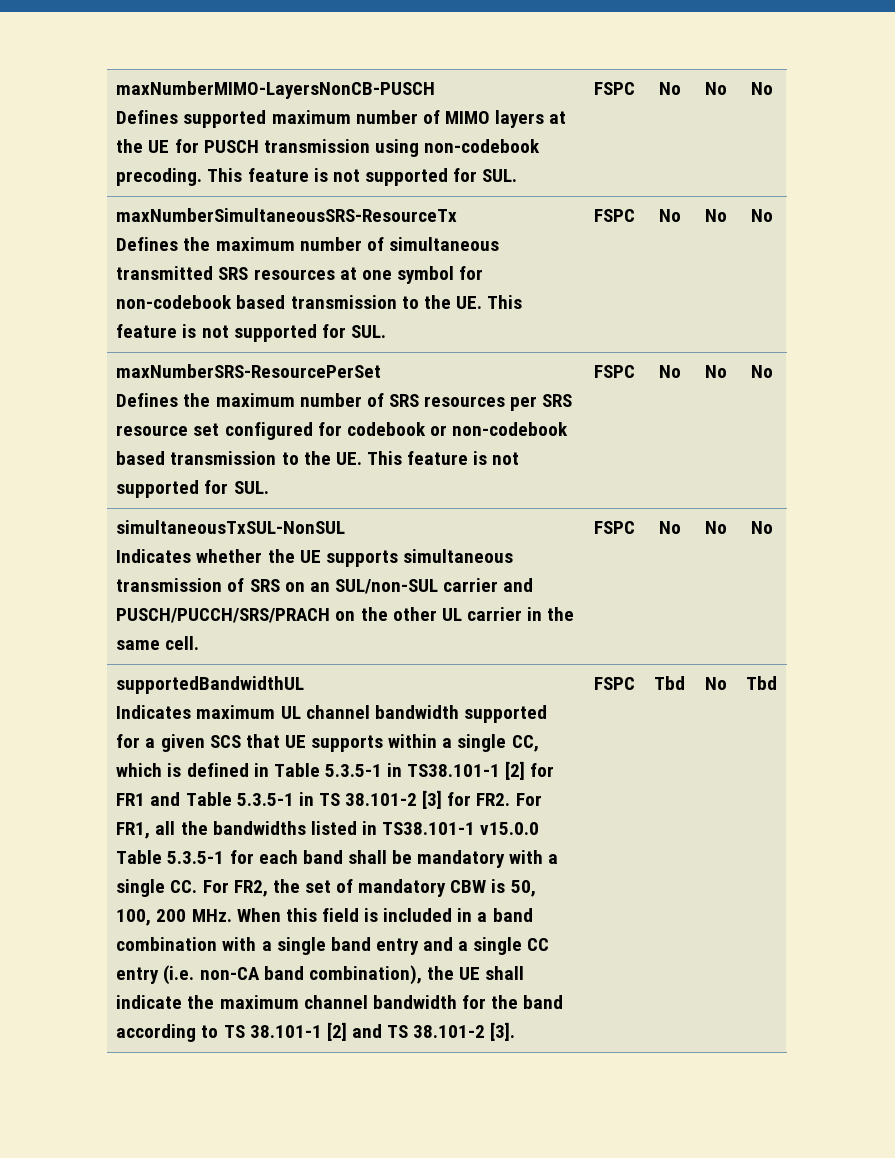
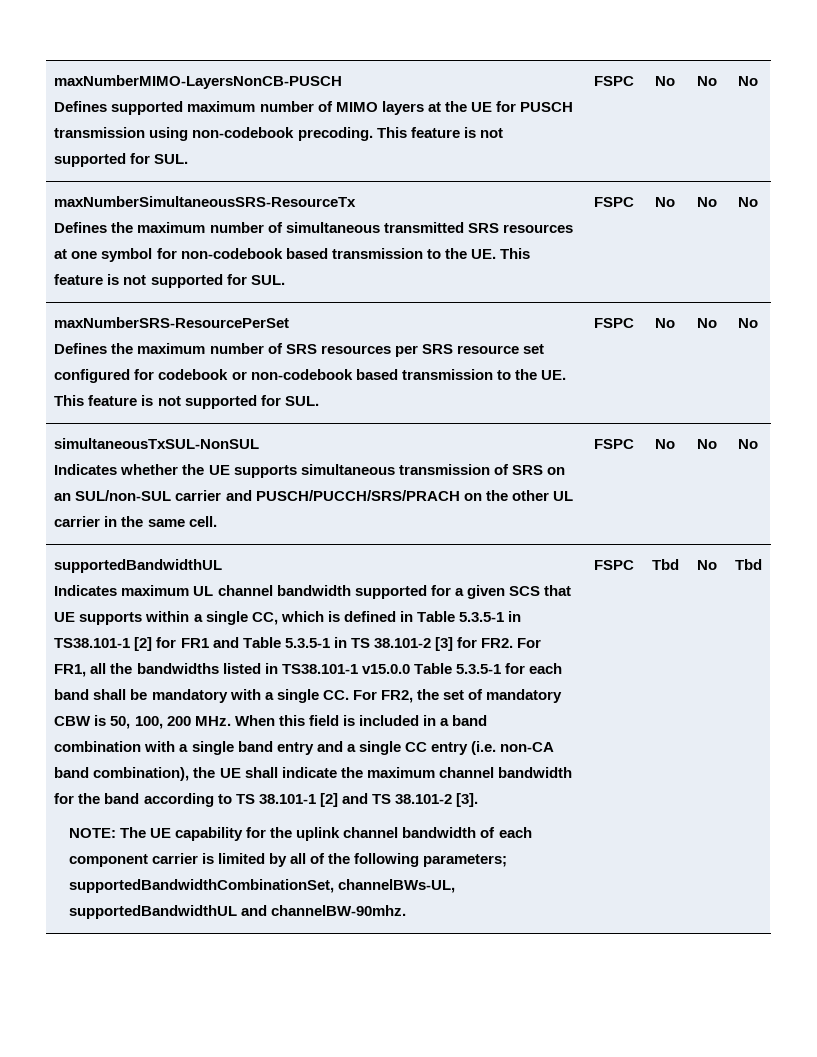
(516, 1031) none -> [69,827,532,841] [69,853,508,867] [69,879,456,893] [69,905,407,919] // NOTE: The UE capability for the uplink channel bandwidth of each component carrier is limited by all of the following parameters; supportedBandwidthCombinationSet, channelBWs-UL, supportedBandwidthUL and channelBW-90mhz.

